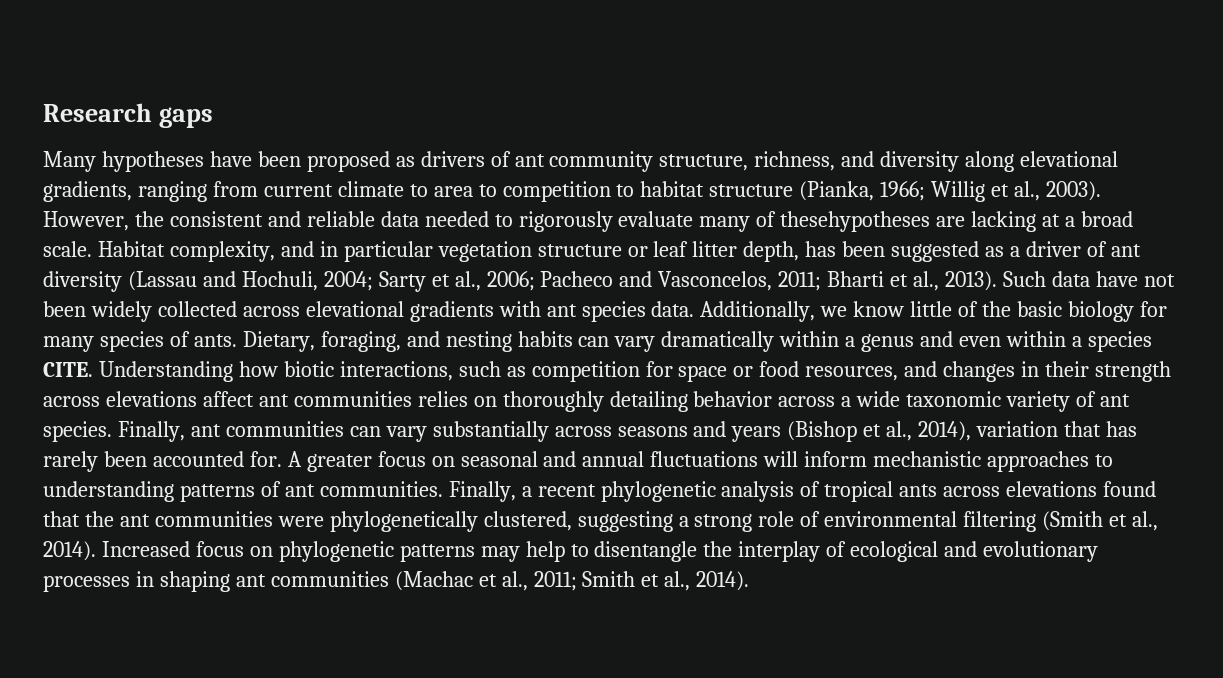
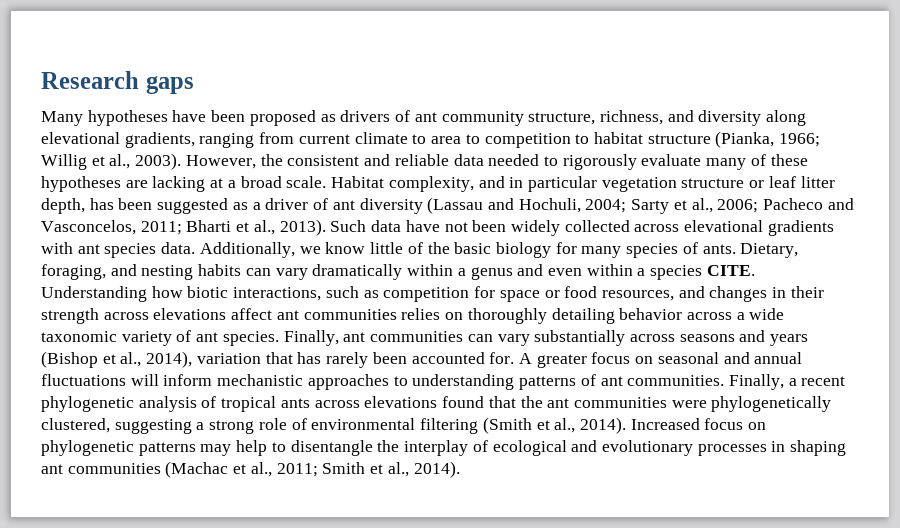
[780,211,931,232] thesehypotheses -> [770,154,808,166] [41,176,121,192] these hypotheses

